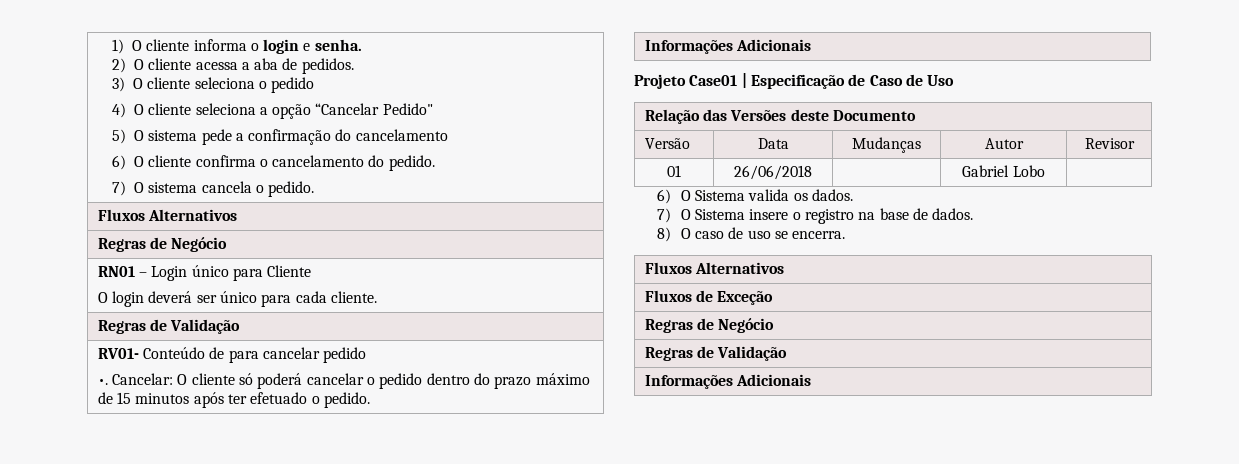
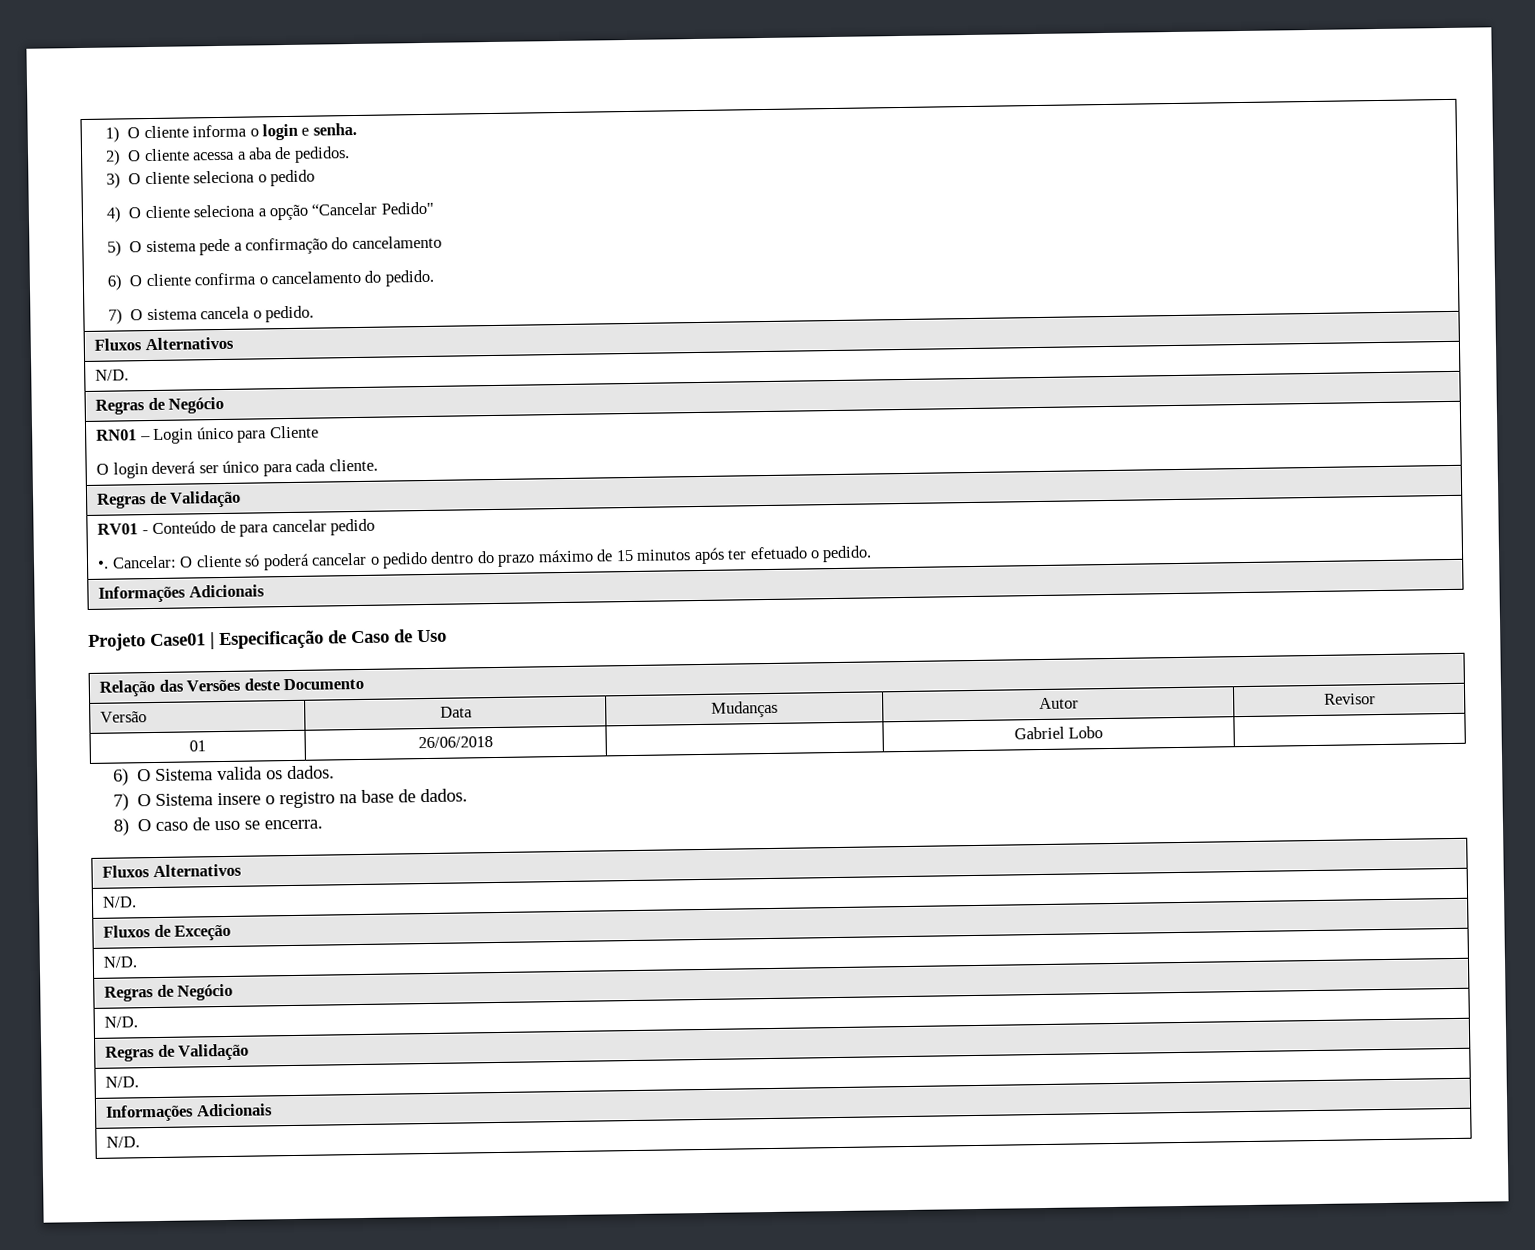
(238, 215) none -> [95,369,130,381] // N/D.
[97,348,139,359] RV01- -> [97,523,149,535] RV01 -
(785, 268) none -> [102,896,138,908] // N/D.
[644,318,775,333] [644,346,788,361] [644,374,812,389] // Regras de Negócio // Regras de Validação // Informações Adicionais -> [103,956,138,968] [104,983,234,1002] [104,1016,139,1028] [105,1043,250,1062] [105,1076,140,1088] [105,1103,273,1122] [106,1136,141,1148] // N/D. // Regras de Negócio // N/D. // Regras de Validação // N/D. // Informações Adicionais // N/D.

